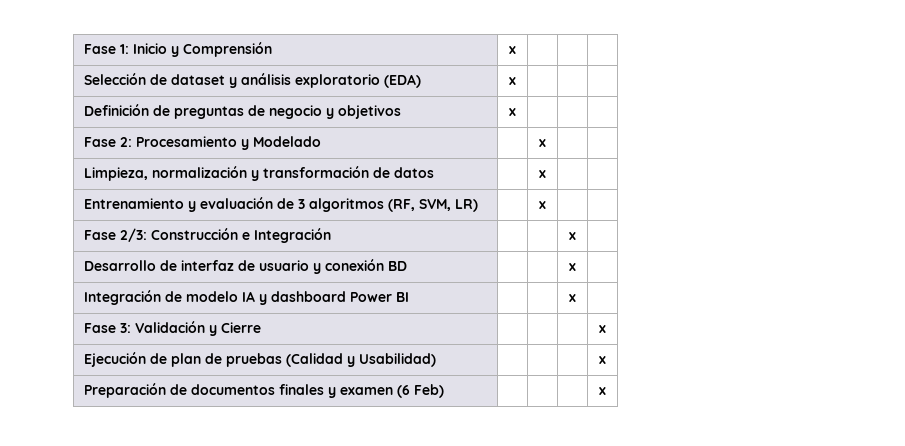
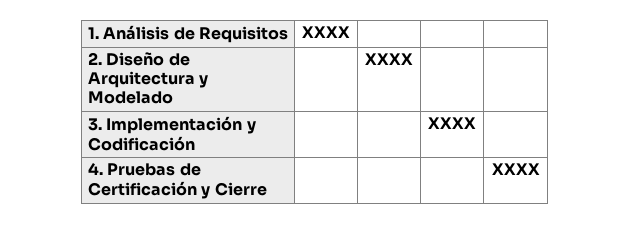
[84,42,273,57] [509,46,516,54] [84,73,422,88] [509,77,516,85] [84,104,402,119] [509,108,516,116] [84,136,322,150] [539,139,546,147] [84,166,435,181] [539,170,546,178] [84,197,479,212] [539,201,546,209] [84,228,332,243] [569,232,576,240] [84,259,408,274] [569,263,576,271] [84,290,410,305] [569,294,576,302] [84,321,262,336] [599,325,606,333] [84,352,437,367] [599,356,606,364] [84,383,445,398] [599,387,606,395] Fase 1: Inicio y Comprensión | x | | | // Selección de dataset y análisis exploratorio (EDA) | x | | | // Definición de preguntas de negocio y objetivos | x | | | // Fase 2: Procesamiento y Modelado | | x | | // Limpieza, normalización y transformación de datos | | x | | // Entrenamiento y evaluación de 3 algoritmos (RF, SVM, LR) | | x | | // Fase 2/3: Construcción e Integración | | | x | // Desarrollo de interfaz de usuario y conexión BD | | | x | // Integración de modelo IA y dashboard Power BI | | | x | // Fase 3: Validación y Cierre | | | | x // Ejecución de plan de pruebas (Calidad y Usabilidad) | | | | x // Preparación de documentos finales y examen (6 Feb) | | | | x -> [88,25,288,43] [302,26,350,38] [88,52,190,66] [88,71,209,88] [88,91,174,104] [365,53,413,65] [88,116,256,134] [88,136,196,151] [428,117,476,129] [88,162,201,176] [88,181,267,199] [491,163,540,175] 1. Análisis de Requisitos | XXXX | | | // 2. Diseño de Arquitectura y Modelado | | XXXX | | // 3. Implementación y Codificación | | | XXXX | // 4. Pruebas de Certificación y Cierre | | | | XXXX

